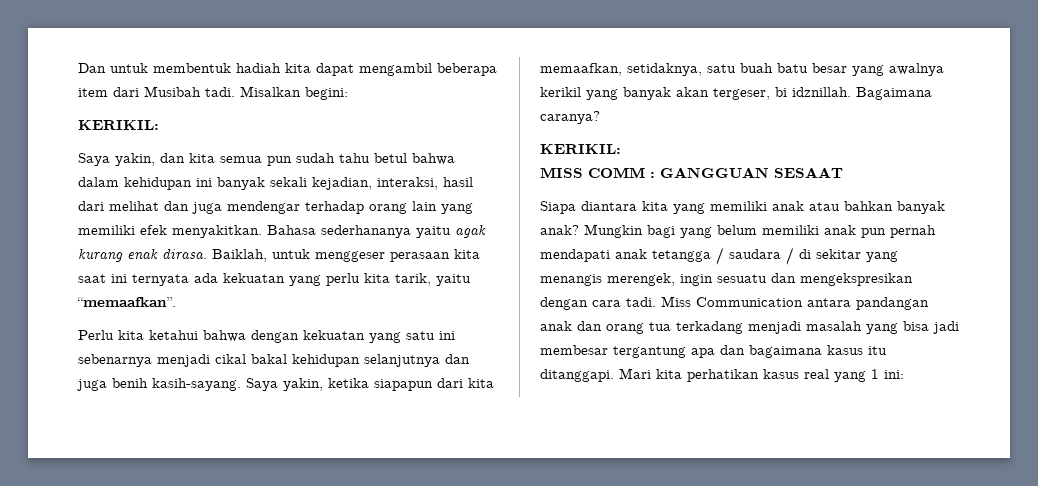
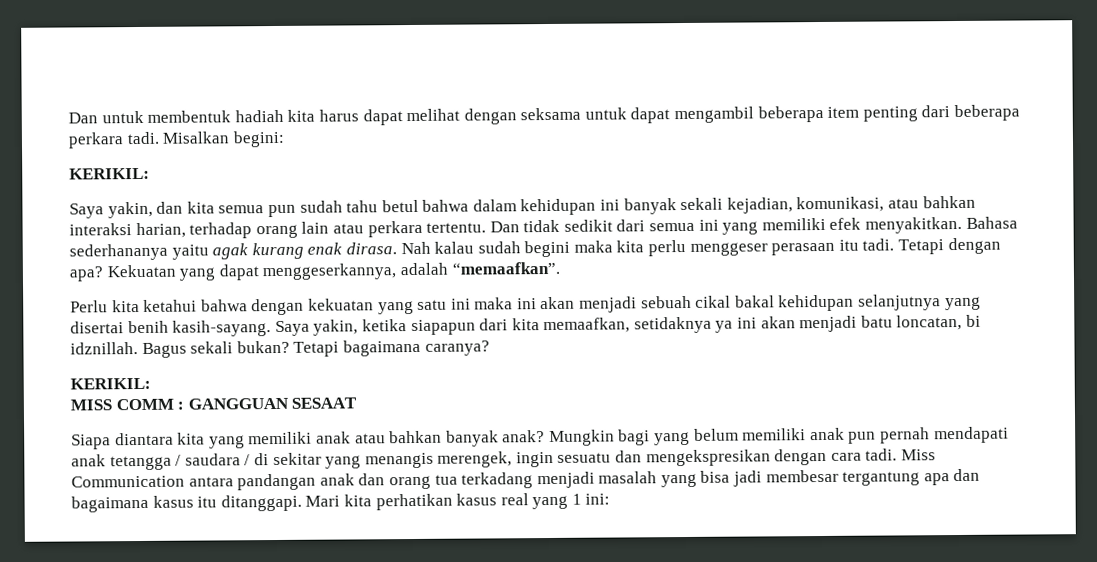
[316,63,497,76] [78,86,201,97] dapat mengambil beberapa item dari Musibah -> [318,104,1021,126] [68,132,124,149] harus dapat melihat dengan seksama untuk dapat mengambil beberapa item penting dari beberapa perkara
[377,177,473,190] [78,201,437,214] interaksi, hasil dari melihat dan juga mendengar terhadap orang lain -> [796,195,976,213] [69,219,719,239] komunikasi, atau bahkan interaksi harian, terhadap orang lain atau perkara tertentu. Dan tidak sedikit dari semua ini
[212,249,480,262] [78,273,471,286] Baiklah, untuk menggeser perasaan kita saat ini ternyata ada kekuatan yang perlu kita tarik, yaitu -> [400,237,1001,258] [69,262,448,282] Nah kalau sudah begini maka kita perlu menggeser perasaan itu tadi. Tetapi dengan apa? Kekuatan yang dapat menggeserkannya, adalah
[78,354,210,367] sebenarnya menjadi -> [474,295,692,313] maka ini akan menjadi sebuah
[445,354,470,364] [77,379,107,391] dan juga -> [944,296,981,311] [70,321,124,334] yang disertai
[627,63,944,76] [540,87,932,100] setidaknya, satu buah batu besar yang awalnya kerikil yang banyak akan tergeser, bi idznillah. Bagaimana -> [633,314,982,334] [70,339,421,358] setidaknya ya ini akan menjadi batu loncatan, bi idznillah. Bagus sekali bukan? Tetapi bagaimana

